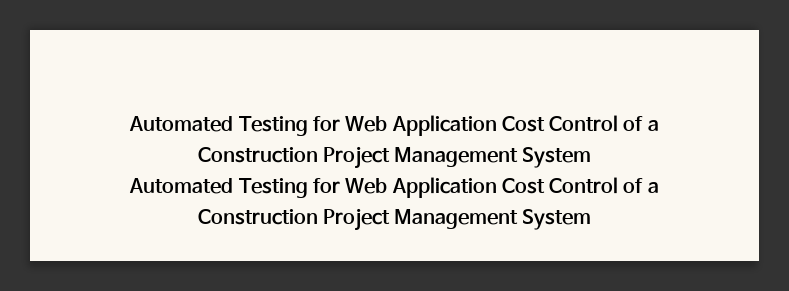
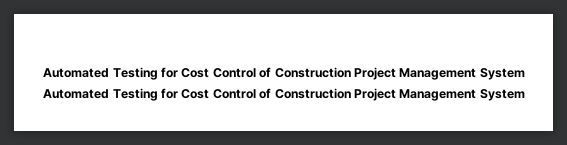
[129,115,659,136] Automated Testing for Web Application Cost Control of a -> [43,67,272,80] Automated Testing for Cost Control of
[345,177,659,198] Web Application Cost Control of a -> [181,88,272,99] Cost Control of

